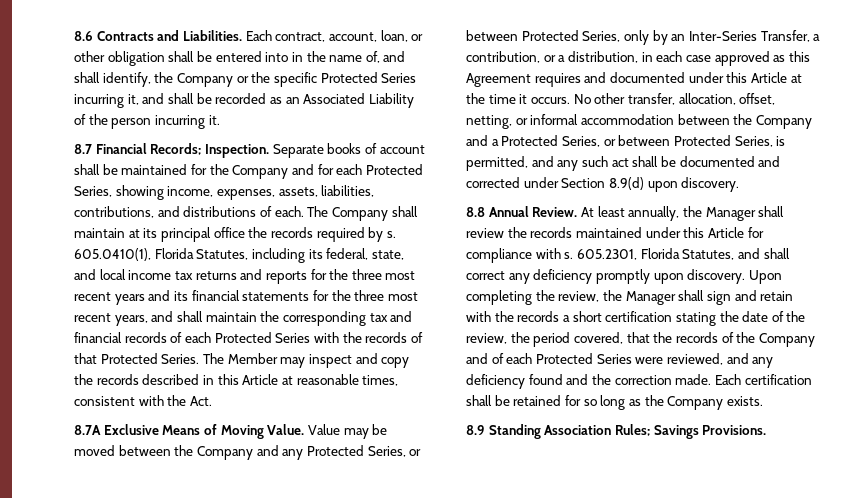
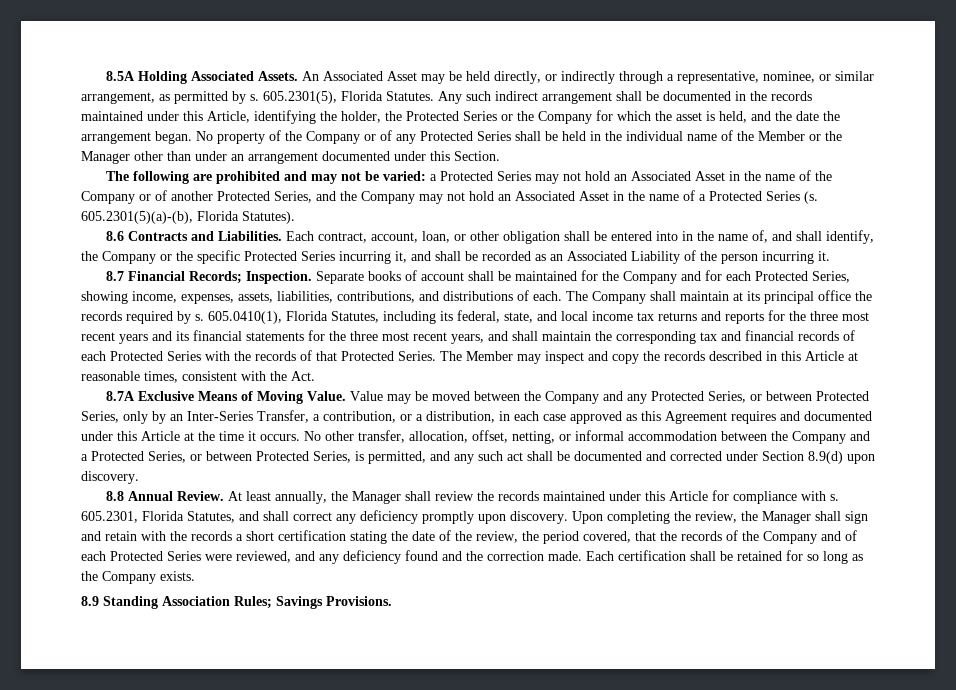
(74, 36) none -> [106,71,875,84] [81,91,812,104] [81,110,840,124] [81,130,842,144] [81,151,500,164] [106,170,833,184] [81,190,818,204] [81,211,295,224] 8.5A Holding Associated Assets. An Associated Asset may be held directly, or indirectly through a representative, nominee, or similar arrangement, as permitted by s. 605.2301(5), Florida Statutes. Any such indirect arrangement shall be documented in the records maintained under this Article, identifying the holder, the Protected Series or the Company for which the asset is held, and the date the arrangement began. No property of the Company or of any Protected Series shall be held in the individual name of the Member or the Manager other than under an arrangement documented under this Section. // The following are prohibited and may not be varied: a Protected Series may not hold an Associated Asset in the name of the Company or of another Protected Series, and the Company may not hold an Associated Asset in the name of a Protected Series (s. 605.2301(5)(a)-(b), Florida Statutes). //

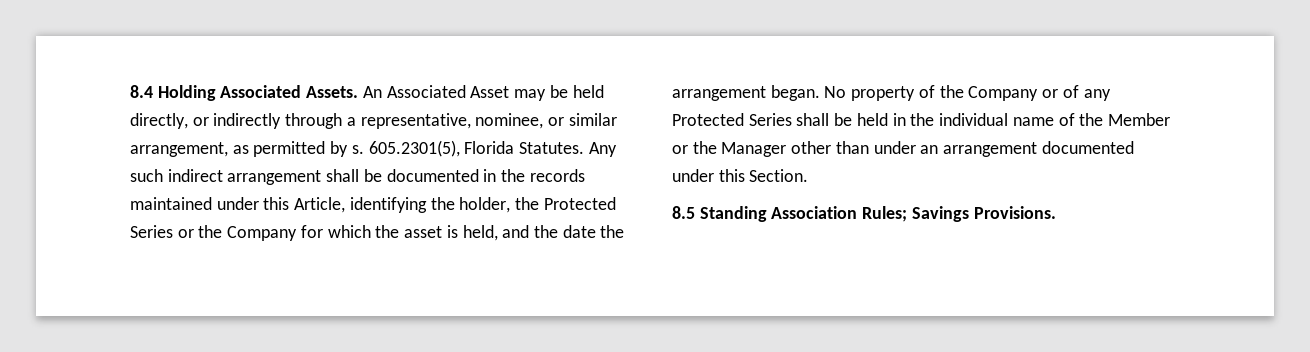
[106,71,136,81] 8.5A -> [130,85,153,98] 8.4
[106,170,833,184] [81,190,818,204] [81,211,295,224] [106,230,875,244] [81,250,830,264] [106,270,851,284] [81,290,872,304] [81,310,869,324] [81,330,855,344] [81,350,858,364] [81,371,315,383] [106,391,870,404] [81,410,872,424] [81,430,870,444] [81,451,875,464] [81,471,139,484] [106,490,840,504] [81,510,868,524] [81,530,857,544] [81,550,863,564] [81,571,195,584] [81,596,99,606] The following are prohibited and may not be varied: a Protected Series may not hold an Associated Asset in the name of the Company or of another Protected Series, and the Company may not hold an Associated Asset in the name of a Protected Series (s. 605.2301(5)(a)-(b), Florida Statutes). // 8.6 Contracts and Liabilities. Each contract, account, loan, or other obligation shall be entered into in the name of, and shall identify, the Company or the specific Protected Series incurring it, and shall be recorded as an Associated Liability of the person incurring it. // 8.7 Financial Records; Inspection. Separate books of account shall be maintained for the Company and for each Protected Series, showing income, expenses, assets, liabilities, contributions, and distributions of each. The Company shall maintain at its principal office the records required by s. 605.0410(1), Florida Statutes, including its federal, state, and local income tax returns and reports for the three most recent years and its financial statements for the three most recent years, and shall maintain the corresponding tax and financial records of each Protected Series with the records of that Protected Series. The Member may inspect and copy the records described in this Article at reasonable times, consistent with the Act. // 8.7A Exclusive Means of Moving Value. Value may be moved between the Company and any Protected Series, or between Protected Series, only by an Inter-Series Transfer, a contribution, or a distribution, in each case approved as this Agreement requires and documented under this Article at the time it occurs. No other transfer, allocation, offset, netting, or informal accommodation between the Company and a Protected Series, or between Protected Series, is permitted, and any such act shall be documented and corrected under Section 8.9(d) upon discovery. // 8.8 Annual Review. At least annually, the Manager shall review the records maintained under this Article for compliance with s. 605.2301, Florida Statutes, and shall correct any deficiency promptly upon discovery. Upon completing the review, the Manager shall sign and retain with the records a short certification stating the date of the review, the period covered, that the records of the Company and of each Protected Series were reviewed, and any deficiency found and the correction made. Each certification shall be retained for so long as the Company exists. // 8.9 -> [672,206,695,219] 8.5

